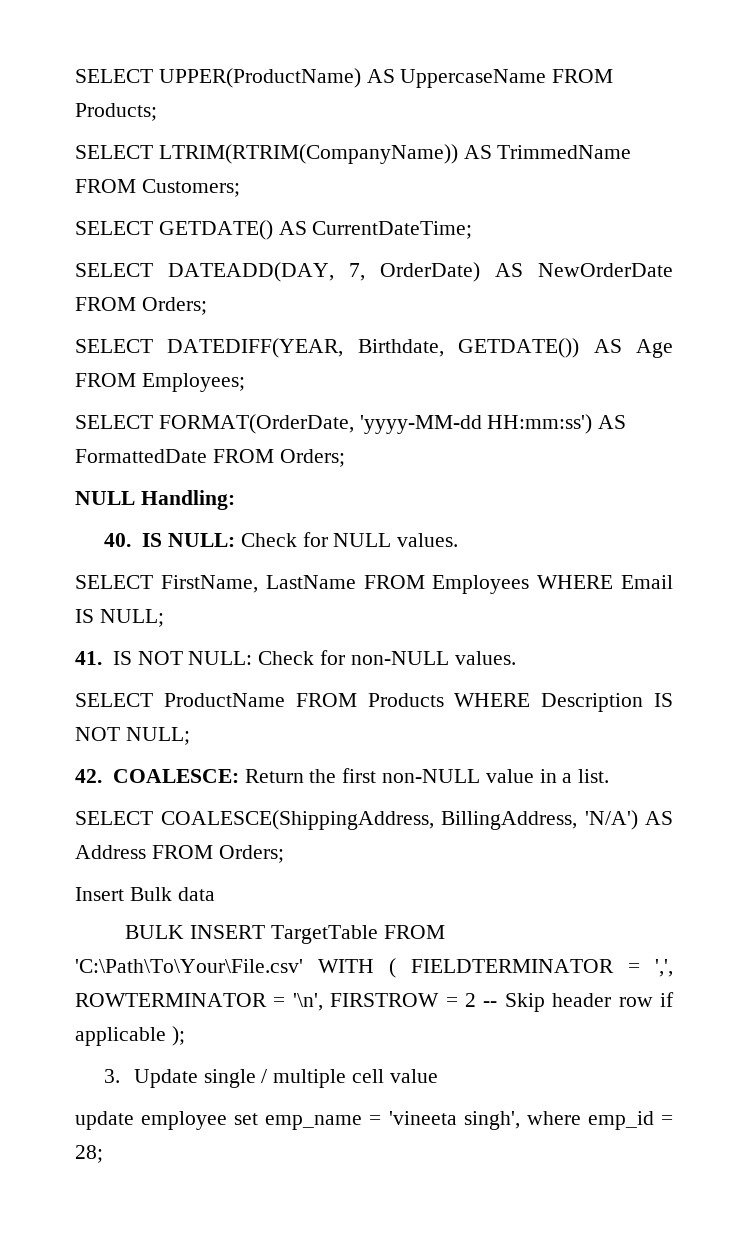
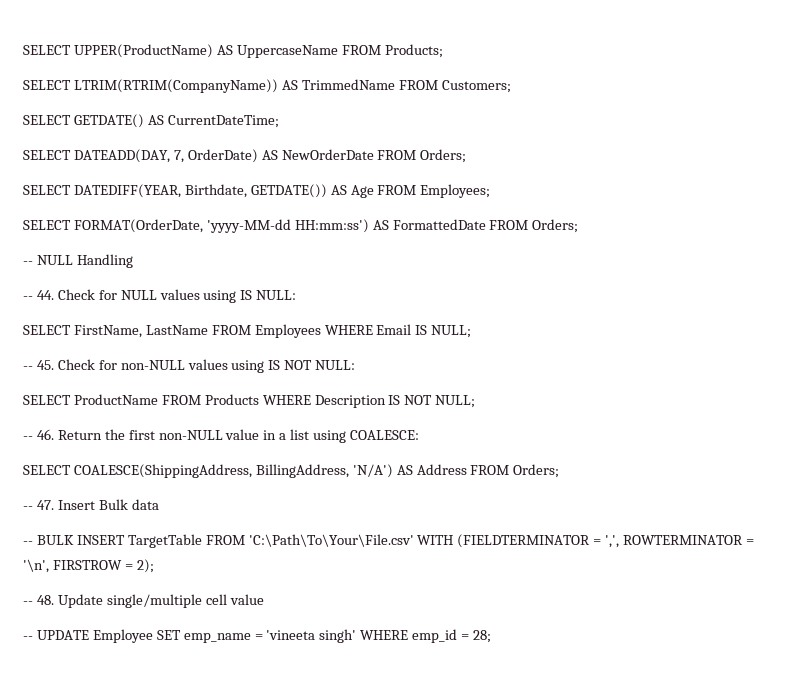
[75,490,235,510] [104,532,459,547] NULL Handling: // 40. IS NULL: Check for NULL values. -> [23,254,133,268] [23,289,297,303] -- NULL Handling // -- 44. Check for NULL values using IS NULL:
[75,651,102,665] 41. -> [23,359,265,373] -- 45. Check for non-NULL values using
[258,650,516,665] Check for non-NULL values. -> (356, 365) none
[75,769,239,783] 42. COALESCE: -> [23,429,54,440] -- 46.
[578,769,610,783] list. -> [290,429,420,443] list using COALESCE:
(284, 854) none -> [23,500,54,510] -- 47.
(215, 894) none -> [23,541,33,545] --
[389,958,614,978] ( FIELDTERMINATOR -> [457,534,591,548] (FIELDTERMINATOR
[465,992,674,1012] [75,1026,185,1046] [104,1069,438,1088] [75,1111,259,1130] 2 -- Skip header row if applicable ); // 3. Update single / multiple cell value // update employee set -> [136,559,154,573] [23,594,264,608] [23,629,181,643] 2); // -- 48. Update single/multiple cell value // -- UPDATE Employee SET
[463,1111,581,1130] singh', where -> [319,629,409,643] singh' WHERE

